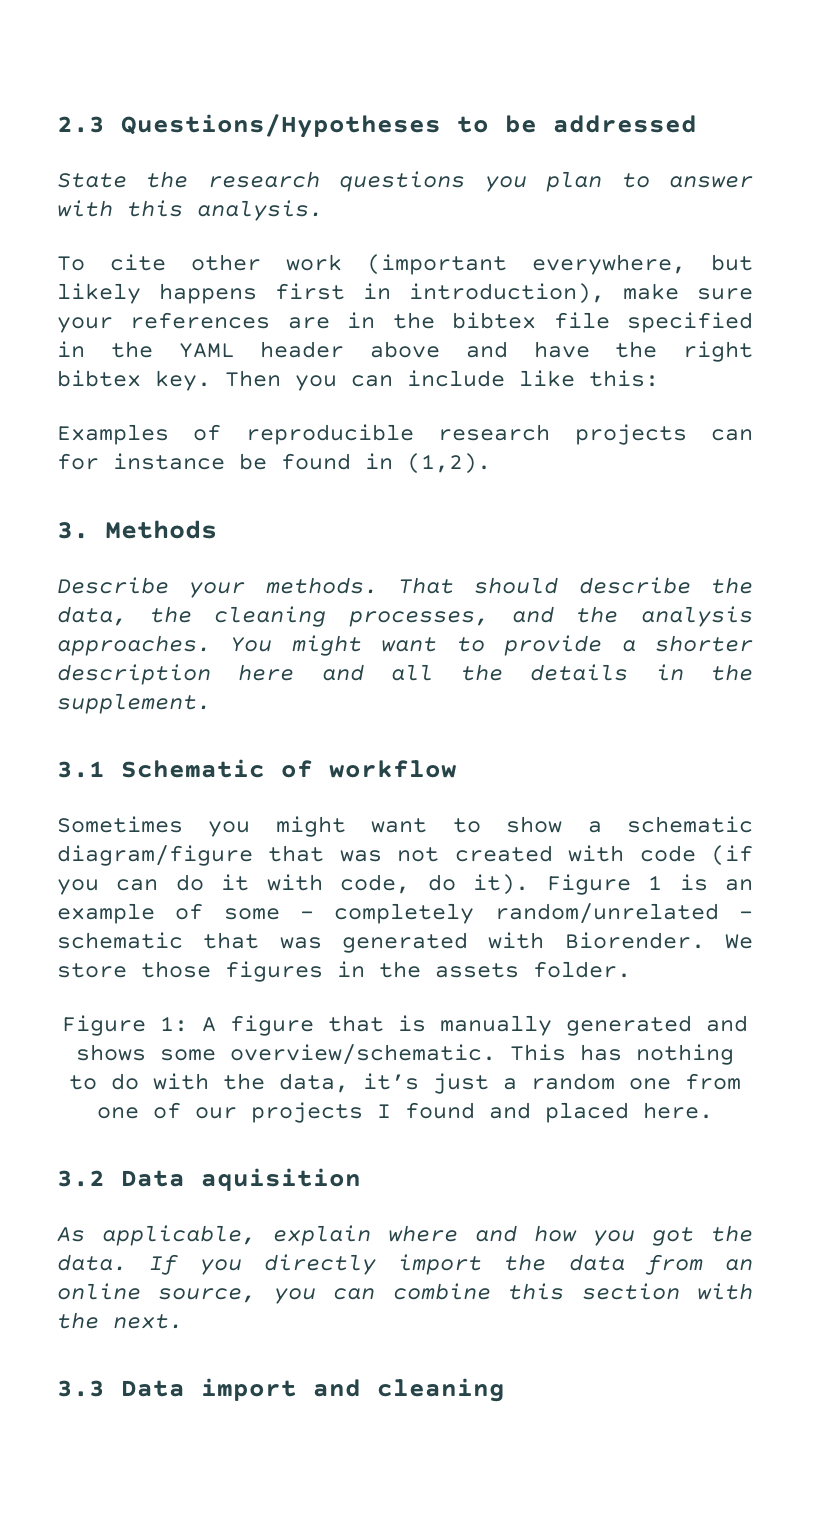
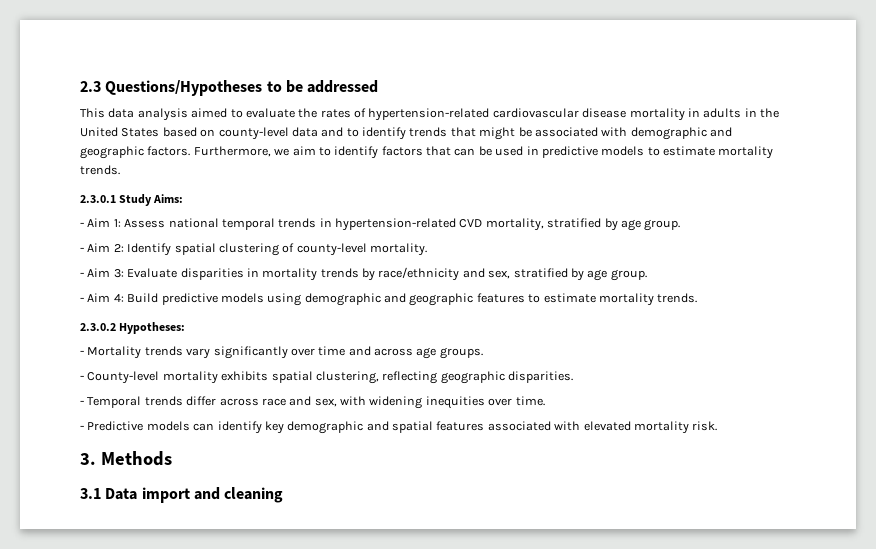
[57,171,754,192] [57,200,323,221] [57,254,753,275] [57,283,753,304] [57,312,754,333] [57,341,753,362] [57,370,659,391] [57,424,753,445] [57,453,491,474] [57,520,217,539] [57,577,753,598] [57,606,753,627] [57,635,754,656] [57,664,754,685] [57,693,211,714] [57,759,457,778] [57,816,754,837] [57,845,754,866] [57,874,753,895] [57,903,753,924] [57,932,753,953] [57,961,631,982] [62,1015,748,1036] [76,1044,734,1065] [69,1073,741,1094] [97,1102,713,1123] [57,1168,361,1191] [57,1225,753,1246] [57,1254,753,1275] [57,1283,754,1304] [57,1312,183,1329] [57,1380,105,1397] State the research questions you plan to answer with this analysis. // To cite other work (important everywhere, but likely happens first in introduction), make sure your references are in the bibtex file specified in the YAML header above and have the right bibtex key. Then you can include like this: // Examples of reproducible research projects can for instance be found in (1,2). // 3. Methods // Describe your methods. That should describe the data, the cleaning processes, and the analysis approaches. You might want to provide a shorter description here and all the details in the supplement. // 3.1 Schematic of workflow // Sometimes you might want to show a schematic diagram/figure that was not created with code (if you can do it with code, do it). Figure 1 is an example of some - completely random/unrelated - schematic that was generated with Biorender. We store those figures in the assets folder. // Figure 1: A figure that is manually generated and shows some overview/schematic. This has nothing to do with the data, it’s just a random one from one of our projects I found and placed here. // 3.2 Data aquisition // As applicable, explain where and how you got the data. If you directly import the data from an online source, you can combine this section with the next. // 3.3 -> [80,108,779,121] [80,127,732,140] [80,146,774,159] [80,165,120,175] [80,194,184,206] [80,218,681,231] [80,243,427,256] [80,267,647,281] [80,293,698,306] [80,322,186,334] [80,346,483,359] [80,371,573,384] [80,396,545,409] [80,421,718,434] [80,451,172,466] [80,488,101,499] This data analysis aimed to evaluate the rates of hypertension-related cardiovascular disease mortality in adults in the United States based on county-level data and to identify trends that might be associated with demographic and geographic factors. Furthermore, we aim to identify factors that can be used in predictive models to estimate mortality trends. // 2.3.0.1 Study Aims: // - Aim 1: Assess national temporal trends in hypertension-related CVD mortality, stratified by age group. // - Aim 2: Identify spatial clustering of county-level mortality. // - Aim 3: Evaluate disparities in mortality trends by race/ethnicity and sex, stratified by age group. // - Aim 4: Build predictive models using demographic and geographic features to estimate mortality trends. // 2.3.0.2 Hypotheses: // - Mortality trends vary significantly over time and across age groups. // - County-level mortality exhibits spatial clustering, reflecting geographic disparities. // - Temporal trends differ across race and sex, with widening inequities over time. // - Predictive models can identify key demographic and spatial features associated with elevated mortality risk. // 3. Methods // 3.1

